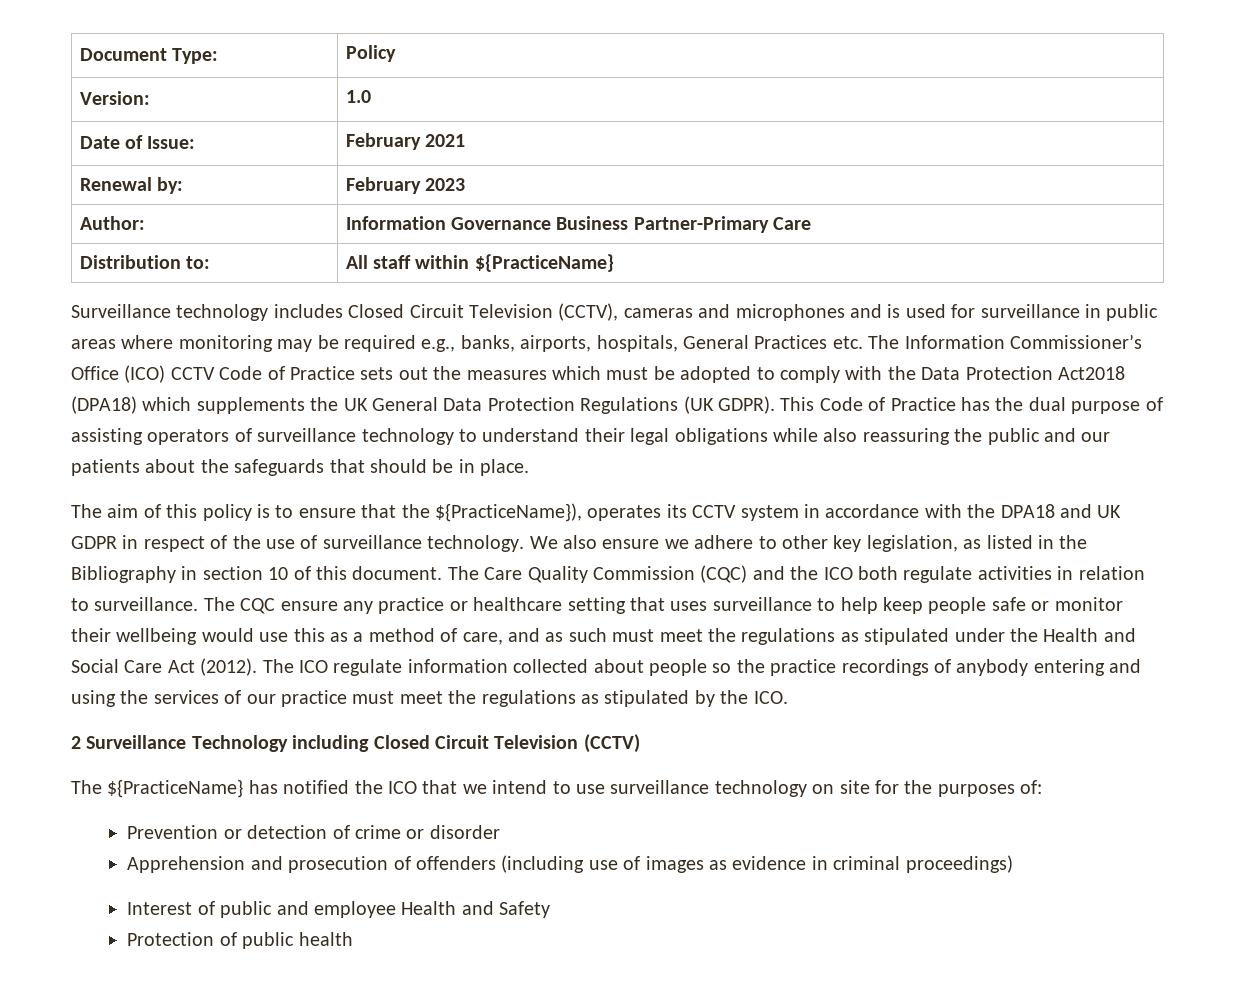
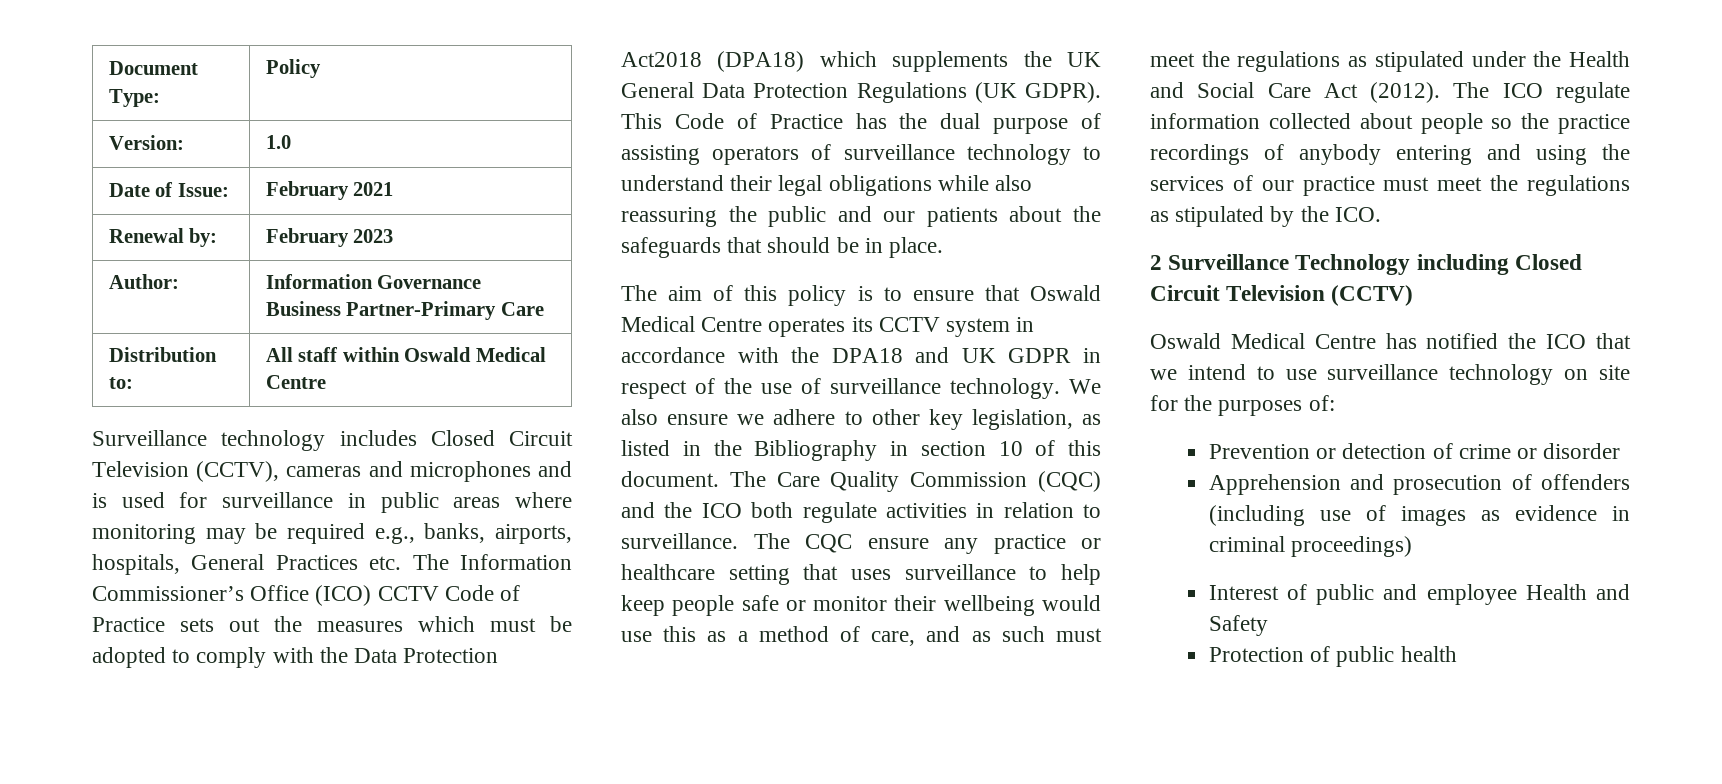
[474,254,614,272] ${PracticeName} -> [404,347,546,362] [265,375,326,389] Oswald Medical Centre
[401,503,582,522] the ${PracticeName}), -> [1030,285,1101,301] [621,316,763,332] Oswald Medical Centre
[71,779,244,798] The ${PracticeName} -> [1150,333,1376,349] Oswald Medical Centre

